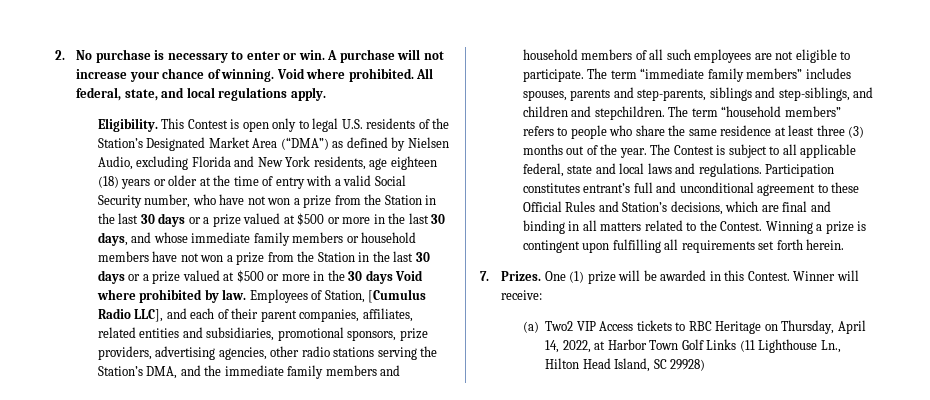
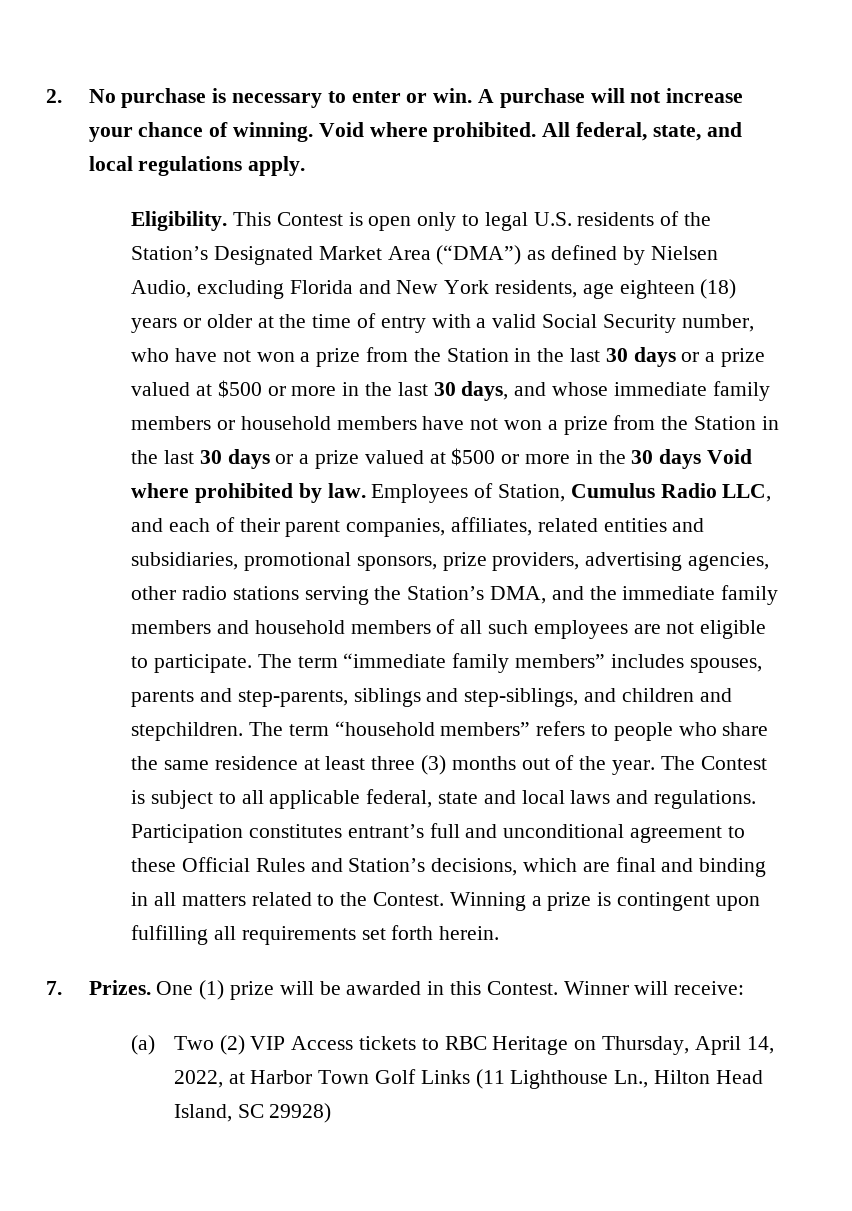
[368,289,427,303] [97,308,164,322] [Cumulus Radio LLC], -> [570,483,772,502] Cumulus Radio LLC,
[545,321,574,331] Two2 -> [173,1035,245,1055] Two (2)

